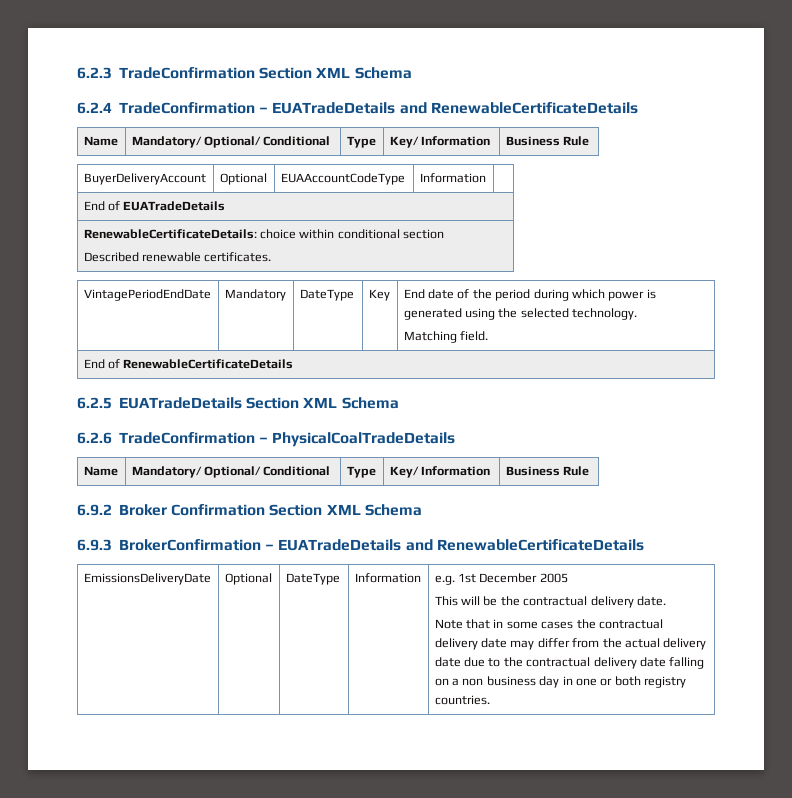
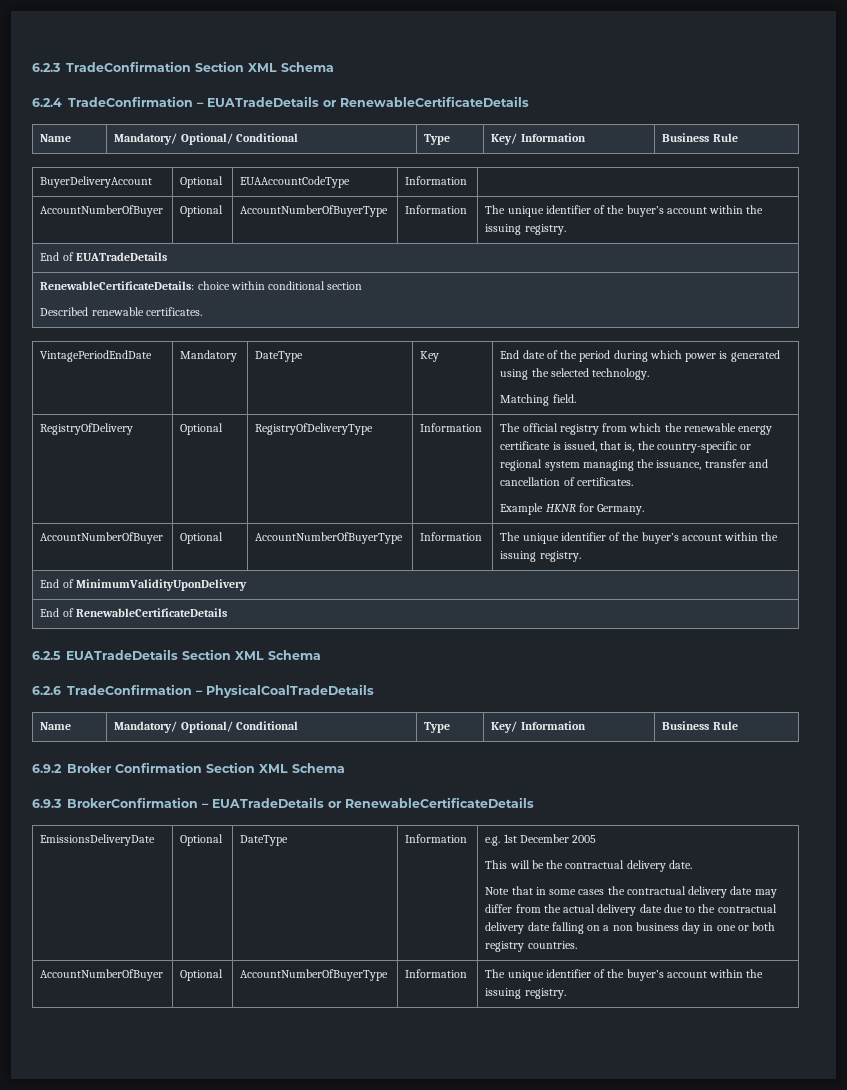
[399,102,427,114] and -> [323,100,337,107] or
(486, 178) none -> [40,205,164,217] [180,205,224,217] [240,205,389,217] [405,205,468,214] [485,205,764,217] [485,224,566,235] // AccountNumberOfBuyer | Optional | AccountNumberOfBuyerType | Information | The unique identifier of the buyer’s account within the issuing registry.
(489, 336) none -> [40,423,134,435] [180,423,224,435] [255,423,374,435] [420,423,483,432] [500,423,773,435] [500,441,752,453] [500,459,768,471] [500,477,633,486] [500,503,645,515] [40,532,164,544] [180,532,224,544] [255,532,404,544] [420,532,483,541] [500,532,779,544] [500,551,581,562] [40,579,247,591] // RegistryOfDelivery | Optional | RegistryOfDeliveryType | Information | The official registry from which the renewable energy certificate is issued, that is, the country-specific or regional system managing the issuance, transfer and cancellation of certificates. // Example HKNR for Germany. // AccountNumberOfBuyer | Optional | AccountNumberOfBuyerType | Information | The unique identifier of the buyer’s account within the issuing registry. // End of MinimumValidityUponDelivery
[405,539,433,551] and -> [328,801,342,808] or
(490, 700) none -> [40,969,164,981] [180,969,224,981] [240,969,389,981] [405,969,468,978] [485,969,764,981] [485,988,566,999] // AccountNumberOfBuyer | Optional | AccountNumberOfBuyerType | Information | The unique identifier of the buyer’s account within the issuing registry.

